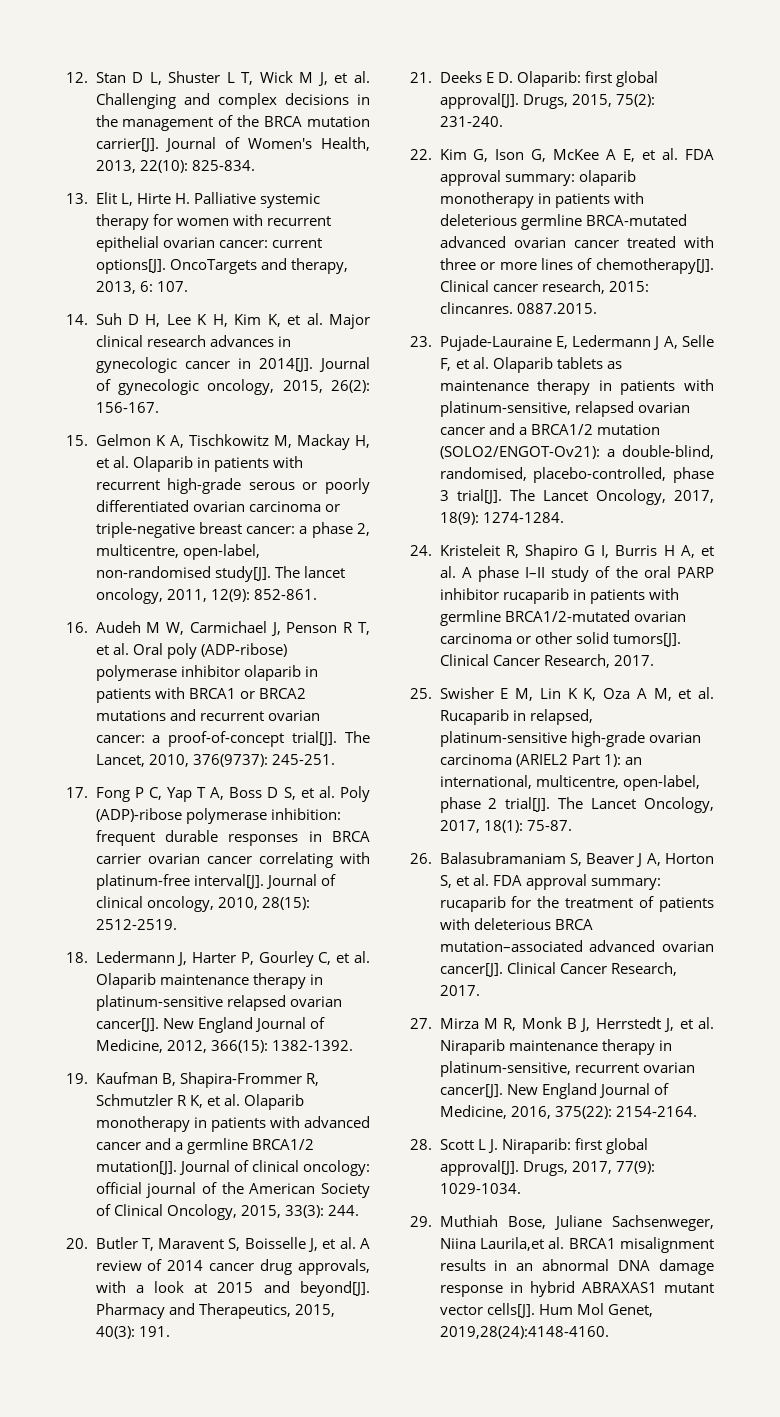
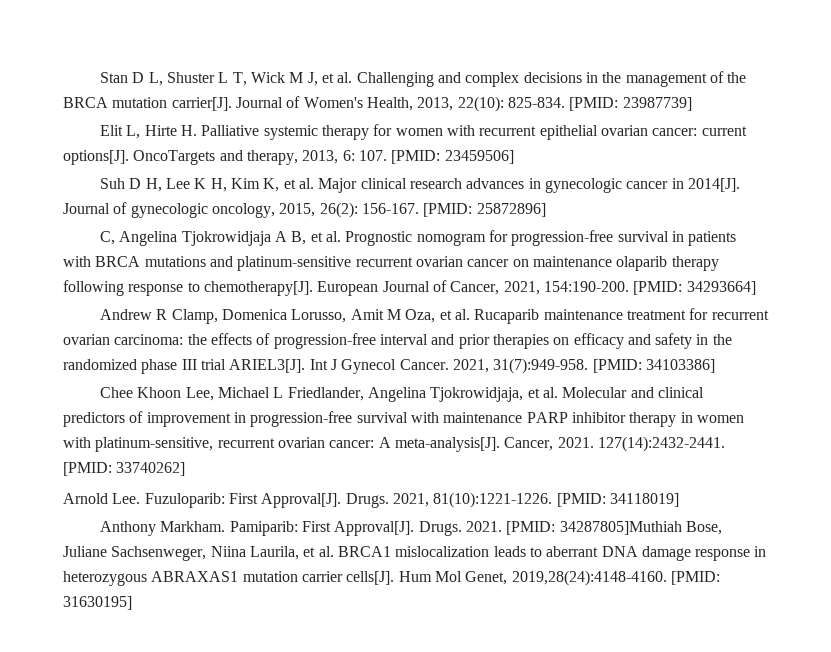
[66,72,88,83] 12. -> (100, 77) none
[66,193,88,204] // 13. -> [569,97,692,111] [PMID: 23987739] //
[66,314,88,325] // 14. -> [391,150,514,164] [PMID: 23459506] //
[66,434,370,450] [95,456,303,472] [95,478,370,494] [95,500,340,512] [95,522,371,538] [95,544,260,560] [95,566,345,582] [95,588,317,604] [66,621,371,636] [95,643,287,659] [95,665,318,681] [95,687,306,703] [95,709,320,721] [95,731,370,747] [95,754,335,767] [66,786,370,802] [95,808,341,824] [95,830,370,846] [95,852,370,868] [95,874,336,890] [95,896,310,912] [95,919,177,930] [66,951,370,967] [95,973,323,989] [95,995,342,1011] [95,1017,325,1033] [95,1039,353,1053] [66,1072,319,1088] [95,1094,304,1110] [95,1116,370,1132] [95,1138,314,1154] [95,1160,370,1176] [95,1182,370,1198] [95,1204,359,1220] [66,1237,370,1252] [95,1259,370,1275] [95,1281,370,1297] [95,1303,335,1319] [95,1326,170,1339] [410,71,658,87] [439,93,655,109] [439,116,503,127] [410,148,714,162] [439,170,636,186] [439,192,644,208] [439,214,687,230] [439,236,714,248] [439,258,714,274] [439,280,649,294] [439,302,597,314] [410,335,714,351] [439,357,622,373] [439,379,714,395] [439,401,690,417] [439,423,660,435] [439,445,714,459] [439,467,714,483] [439,489,714,505] [439,512,564,525] [410,544,714,560] [439,566,714,582] [439,588,679,604] [439,610,686,626] [439,632,681,647] [439,654,654,668] [410,687,714,701] [439,709,593,725] [439,731,701,747] [439,754,642,767] [439,775,700,791] [439,797,714,813] [439,820,572,833] [410,852,714,867] [439,874,661,890] [439,896,714,912] [439,918,593,930] [439,940,714,952] [439,962,677,977] [439,985,480,996] [410,1017,714,1032] [439,1039,672,1055] [439,1061,695,1077] [439,1083,669,1099] [439,1105,697,1119] [410,1138,648,1154] [439,1160,655,1176] [439,1183,521,1194] [410,1215,714,1231] [439,1237,714,1253] [439,1259,714,1275] [439,1281,714,1297] [439,1305,483,1315] // 15. Gelmon K A, Tischkowitz M, Mackay H, et al. Olaparib in patients with recurrent high-grade serous or poorly differentiated ovarian carcinoma or triple-negative breast cancer: a phase 2, multicentre, open-label, non-randomised study[J]. The lancet oncology, 2011, 12(9): 852-861. // 16. Audeh M W, Carmichael J, Penson R T, et al. Oral poly (ADP-ribose) polymerase inhibitor olaparib in patients with BRCA1 or BRCA2 mutations and recurrent ovarian cancer: a proof-of-concept trial[J]. The Lancet, 2010, 376(9737): 245-251. // 17. Fong P C, Yap T A, Boss D S, et al. Poly (ADP)-ribose polymerase inhibition: frequent durable responses in BRCA carrier ovarian cancer correlating with platinum-free interval[J]. Journal of clinical oncology, 2010, 28(15): 2512-2519. // 18. Ledermann J, Harter P, Gourley C, et al. Olaparib maintenance therapy in platinum-sensitive relapsed ovarian cancer[J]. New England Journal of Medicine, 2012, 366(15): 1382-1392. // 19. Kaufman B, Shapira-Frommer R, Schmutzler R K, et al. Olaparib monotherapy in patients with advanced cancer and a germline BRCA1/2 mutation[J]. Journal of clinical oncology: official journal of the American Society of Clinical Oncology, 2015, 33(3): 244. // 20. Butler T, Maravent S, Boisselle J, et al. A review of 2014 cancer drug approvals, with a look at 2015 and beyond[J]. Pharmacy and Therapeutics, 2015, 40(3): 191. // 21. Deeks E D. Olaparib: first global approval[J]. Drugs, 2015, 75(2): 231-240. // 22. Kim G, Ison G, McKee A E, et al. FDA approval summary: olaparib monotherapy in patients with deleterious germline BRCA-mutated advanced ovarian cancer treated with three or more lines of chemotherapy[J]. Clinical cancer research, 2015: clincanres. 0887.2015. // 23. Pujade-Lauraine E, Ledermann J A, Selle F, et al. Olaparib tablets as maintenance therapy in patients with platinum-sensitive, relapsed ovarian cancer and a BRCA1/2 mutation (SOLO2/ENGOT-Ov21): a double-blind, randomised, placebo-controlled, phase 3 trial[J]. The Lancet Oncology, 2017, 18(9): 1274-1284. // 24. Kristeleit R, Shapiro G I, Burris H A, et al. A phase I–II study of the oral PARP inhibitor rucaparib in patients with germline BRCA1/2-mutated ovarian carcinoma or other solid tumors[J]. Clinical Cancer Research, 2017. // 25. Swisher E M, Lin K K, Oza A M, et al. Rucaparib in relapsed, platinum-sensitive high-grade ovarian carcinoma (ARIEL2 Part 1): an international, multicentre, open-label, phase 2 trial[J]. The Lancet Oncology, 2017, 18(1): 75-87. // 26. Balasubramaniam S, Beaver J A, Horton S, et al. FDA approval summary: rucaparib for the treatment of patients with deleterious BRCA mutation–associated advanced ovarian cancer[J]. Clinical Cancer Research, 2017. // 27. Mirza M R, Monk B J, Herrstedt J, et al. Niraparib maintenance therapy in platinum-sensitive, recurrent ovarian cancer[J]. New England Journal of Medicine, 2016, 375(22): 2154-2164. // 28. Scott L J. Niraparib: first global approval[J]. Drugs, 2017, 77(9): 1029-1034. // 29. Muthiah Bose, Juliane Sachsenweger, Niina Laurila,et al. BRCA1 misalignment results in an abnormal DNA damage response in hybrid ABRAXAS1 mutant vector -> [423,203,546,217] [100,230,737,246] [63,256,719,271] [63,280,756,296] [100,308,769,324] [63,333,732,349] [63,358,715,374] [100,387,704,402] [63,411,744,427] [63,436,725,452] [63,462,186,476] [63,492,679,508] [100,521,722,536] [63,546,767,561] [63,571,343,586] [PMID: 25872896] // C, Angelina Tjokrowidjaja A B, et al. Prognostic nomogram for progression-free survival in patients with BRCA mutations and platinum-sensitive recurrent ovarian cancer on maintenance olaparib therapy following response to chemotherapy[J]. European Journal of Cancer, 2021, 154:190-200. [PMID: 34293664] // Andrew R Clamp, Domenica Lorusso, Amit M Oza, et al. Rucaparib maintenance treatment for recurrent ovarian carcinoma: the effects of progression-free interval and prior therapies on efficacy and safety in the randomized phase III trial ARIEL3[J]. Int J Gynecol Cancer. 2021, 31(7):949-958. [PMID: 34103386] // Chee Khoon Lee, Michael L Friedlander, Angelina Tjokrowidjaja, et al. Molecular and clinical predictors of improvement in progression‐free survival with maintenance PARP inhibitor therapy in women with platinum‐sensitive, recurrent ovarian cancer: A meta‐analysis[J]. Cancer, 2021. 127(14):2432-2441. [PMID: 33740262] // Arnold Lee. Fuzuloparib: First Approval[J]. Drugs. 2021, 81(10):1221-1226. [PMID: 34118019] // Anthony Markham. Pamiparib: First Approval[J]. Drugs. 2021. [PMID: 34287805]Muthiah Bose, Juliane Sachsenweger, Niina Laurila, et al. BRCA1 mislocalization leads to aberrant DNA damage response in heterozygous ABRAXAS1 mutation carrier
(609, 1332) none -> [670,571,720,585] [63,596,132,610] [PMID: 31630195]

